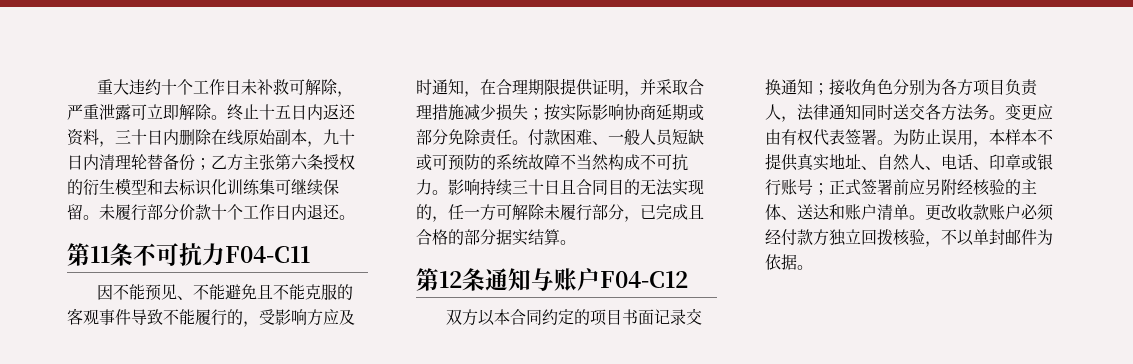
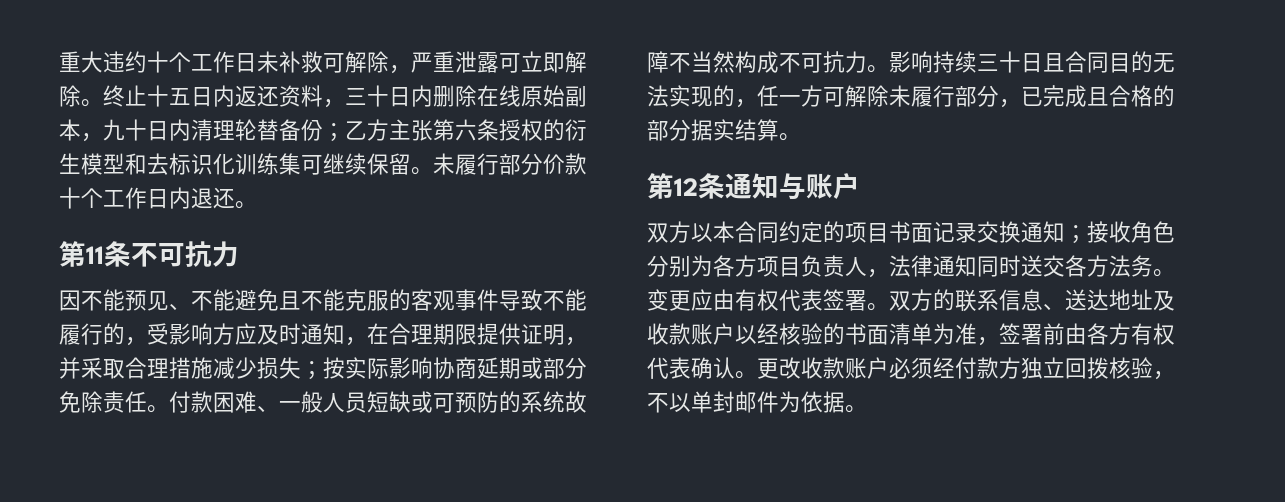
[225,246,310,263] F04-C11 -> (239, 254) none
[600,271,688,288] F04-C12 -> (860, 186) none
[893,128,1053,147] [765,153,1053,171] [765,179,1037,196] [765,204,909,220] 为防止误用，本样本不提供真实地址、自然人、电话、印章或银行账号；正式签署前应另附经核验的主体、送达和账户清单 -> [889,289,1175,312] [647,323,1175,346] [647,357,735,379] 双方的联系信息、送达地址及收款账户以经核验的书面清单为准，签署前由各方有权代表确认

